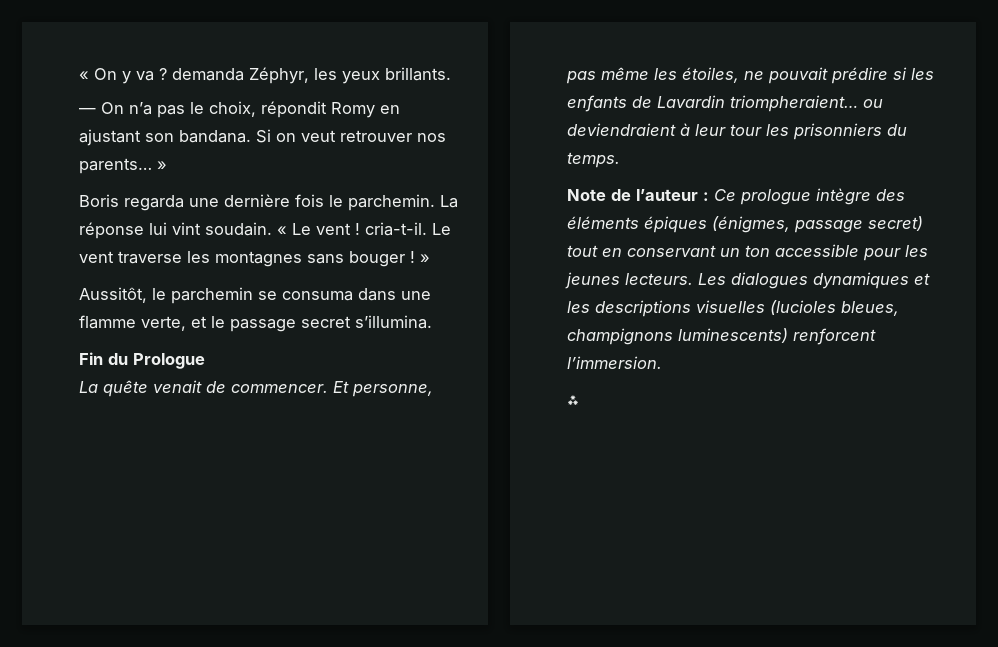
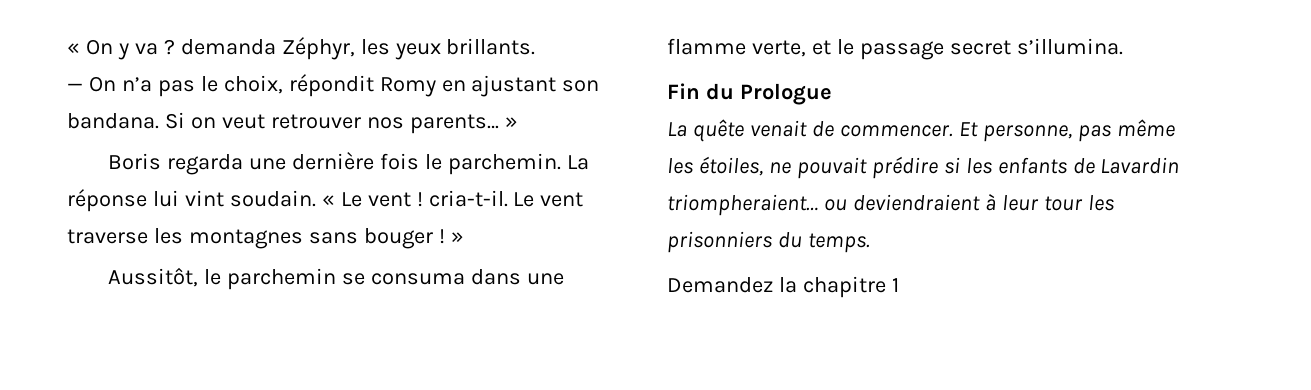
[567,188,905,205] [567,216,923,233] [567,244,928,261] [565,272,930,289] [567,300,899,317] [567,328,876,345] [567,356,662,369] [567,395,579,406] Note de l’auteur : Ce prologue intègre des éléments épiques (énigmes, passage secret) tout en conservant un ton accessible pour les jeunes lecteurs. Les dialogues dynamiques et les descriptions visuelles (lucioles bleues, champignons luminescents) renforcent l’immersion. // ⁂ -> [667,276,899,298] Demandez la chapitre 1

